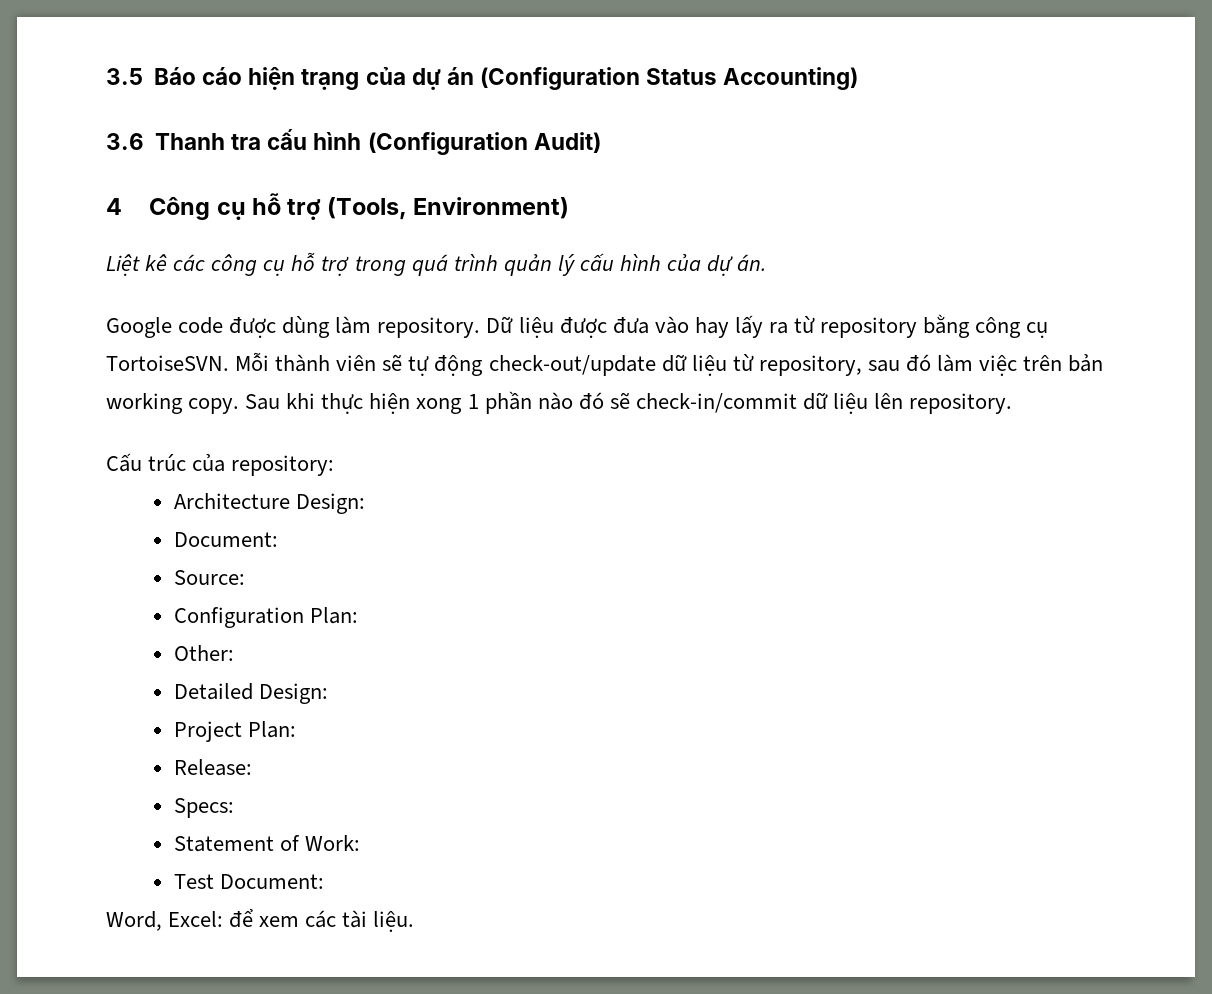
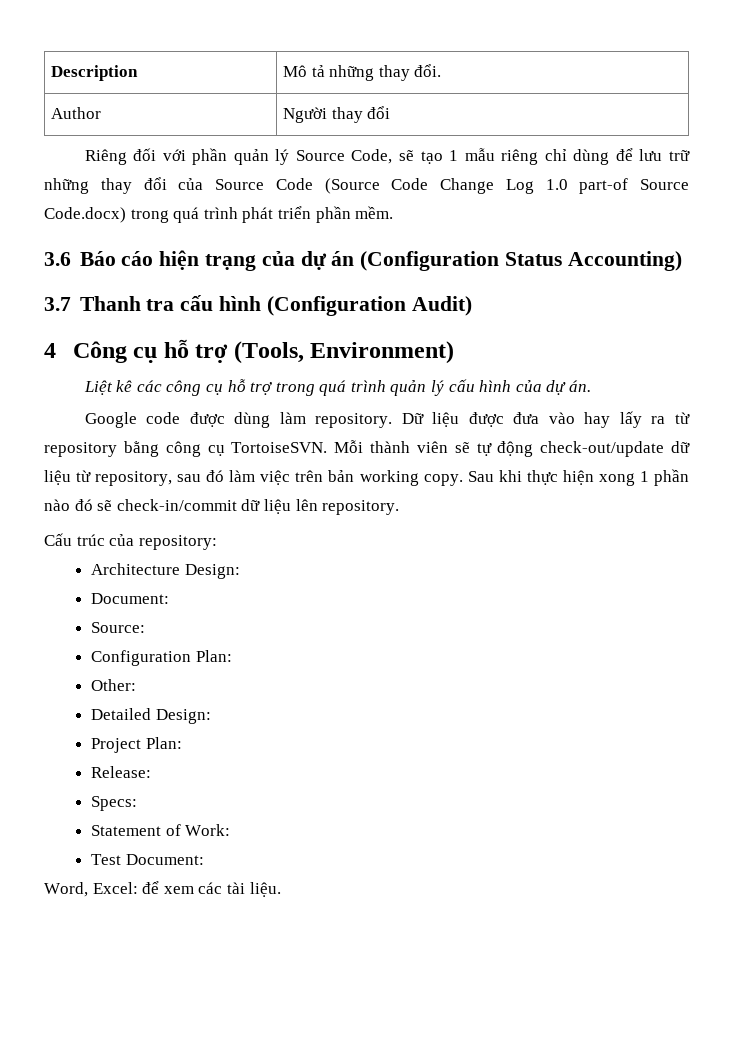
[106,68,143,85] 3.5 -> [50,65,138,81] [282,64,442,81] [50,107,101,119] [282,106,391,123] [84,148,691,165] [44,177,689,194] [44,206,394,223] [44,252,71,266] Description | Mô tả những thay đổi. // Author | Người thay đổi // Riêng đối với phần quản lý Source Code, sẽ tạo 1 mẫu riêng chỉ dùng để lưu trữ những thay đổi của Source Code (Source Code Change Log 1.0 part-of Source Code.docx) trong quá trình phát triển phần mềm. // 3.6
[106,133,144,150] 3.6 -> [44,297,71,311] 3.7

